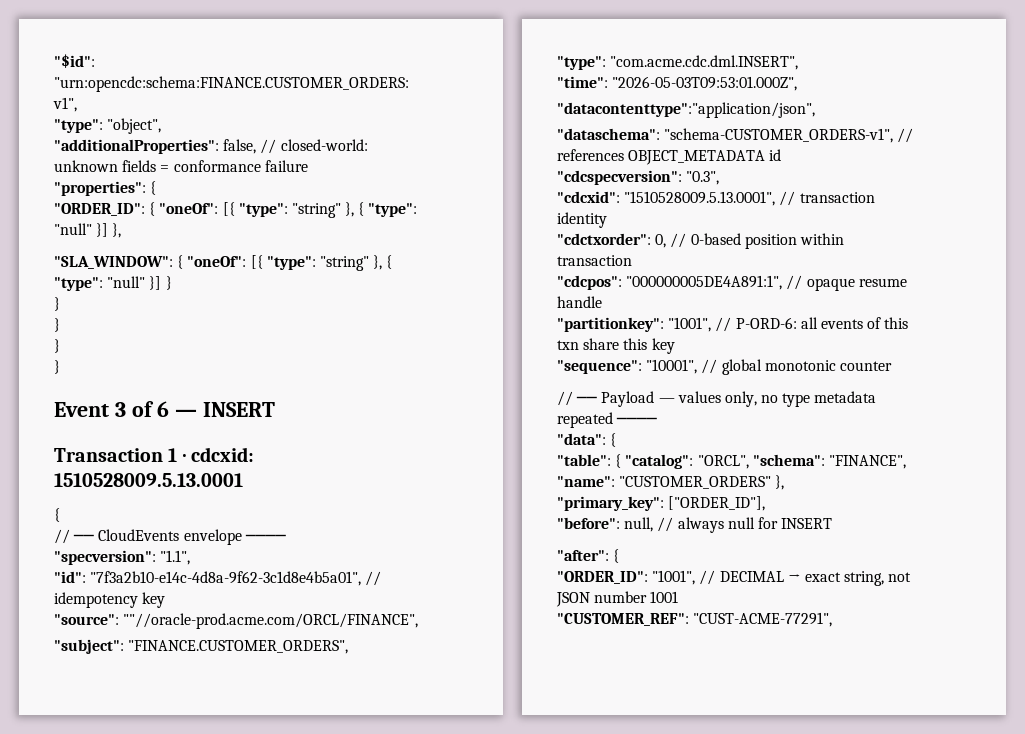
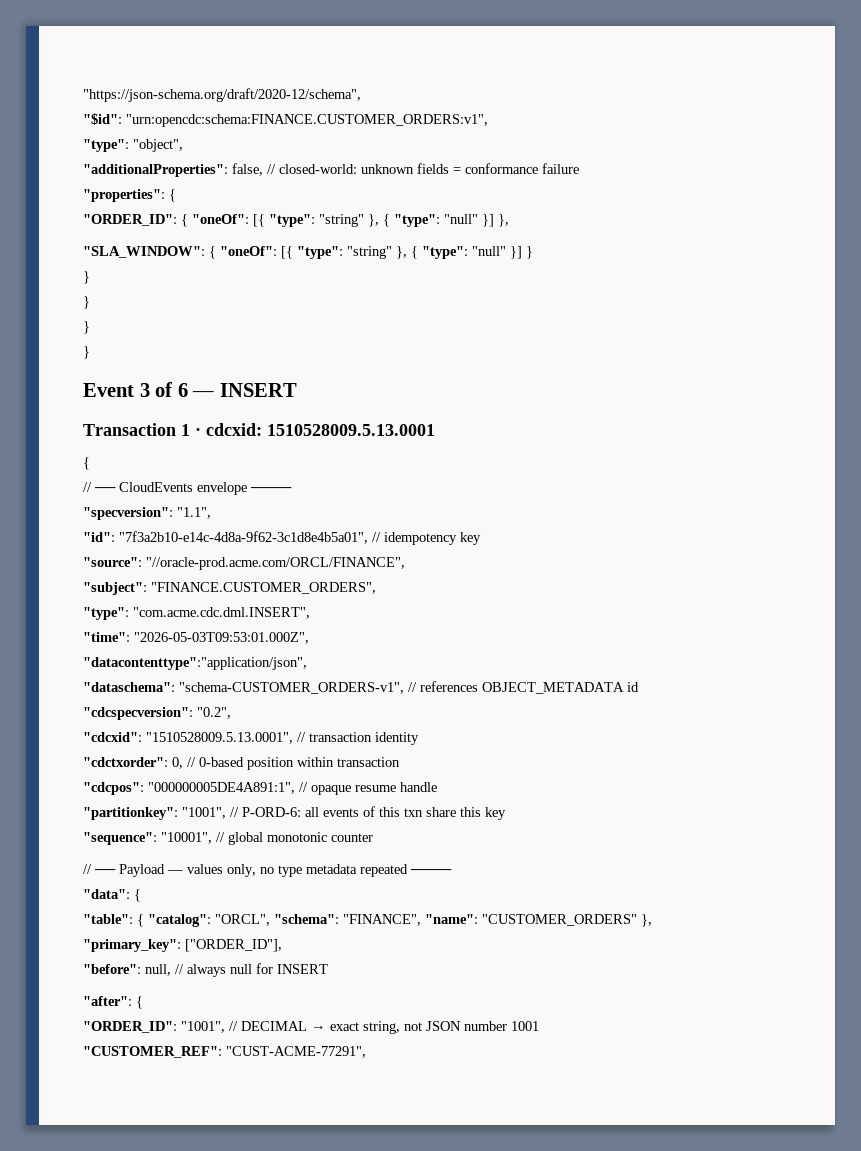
(54, 61) none -> [83,88,361,102] "https://json-schema.org/draft/2020-12/schema", //
[123,613,419,629] ""//oracle-prod.acme.com/ORCL/FINANCE", -> [146,557,405,570] "//oracle-prod.acme.com/ORCL/FINANCE",
[686,171,720,185] "0.3", -> [197,707,231,719] "0.2",

